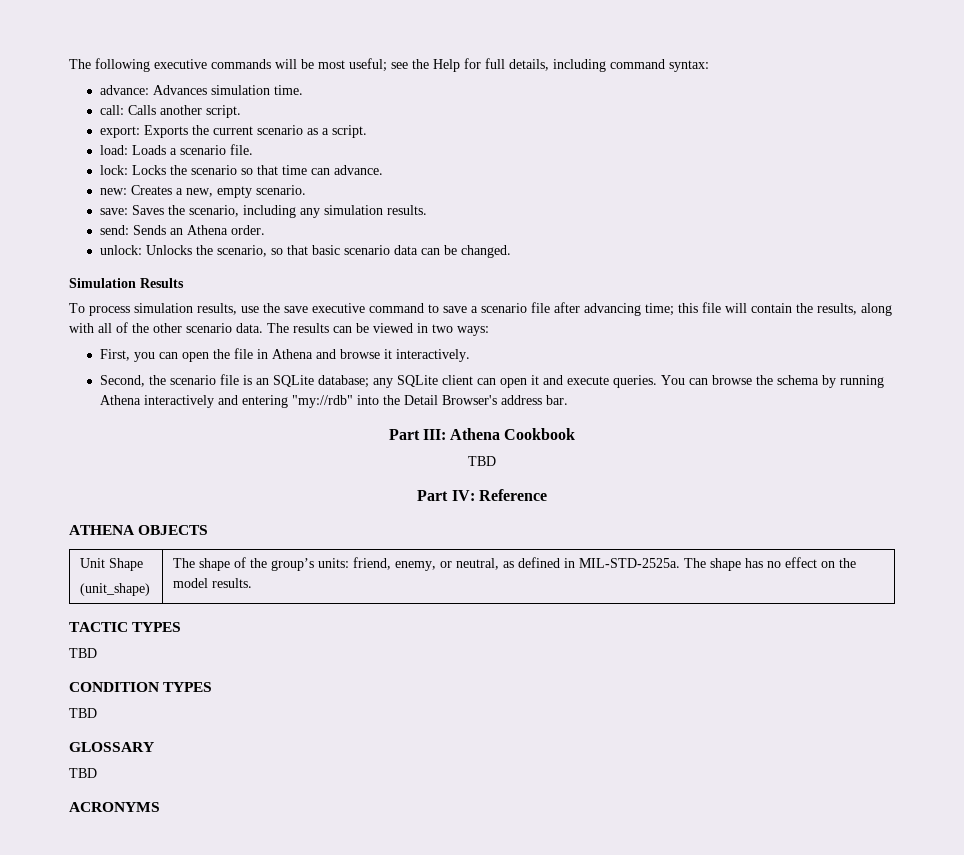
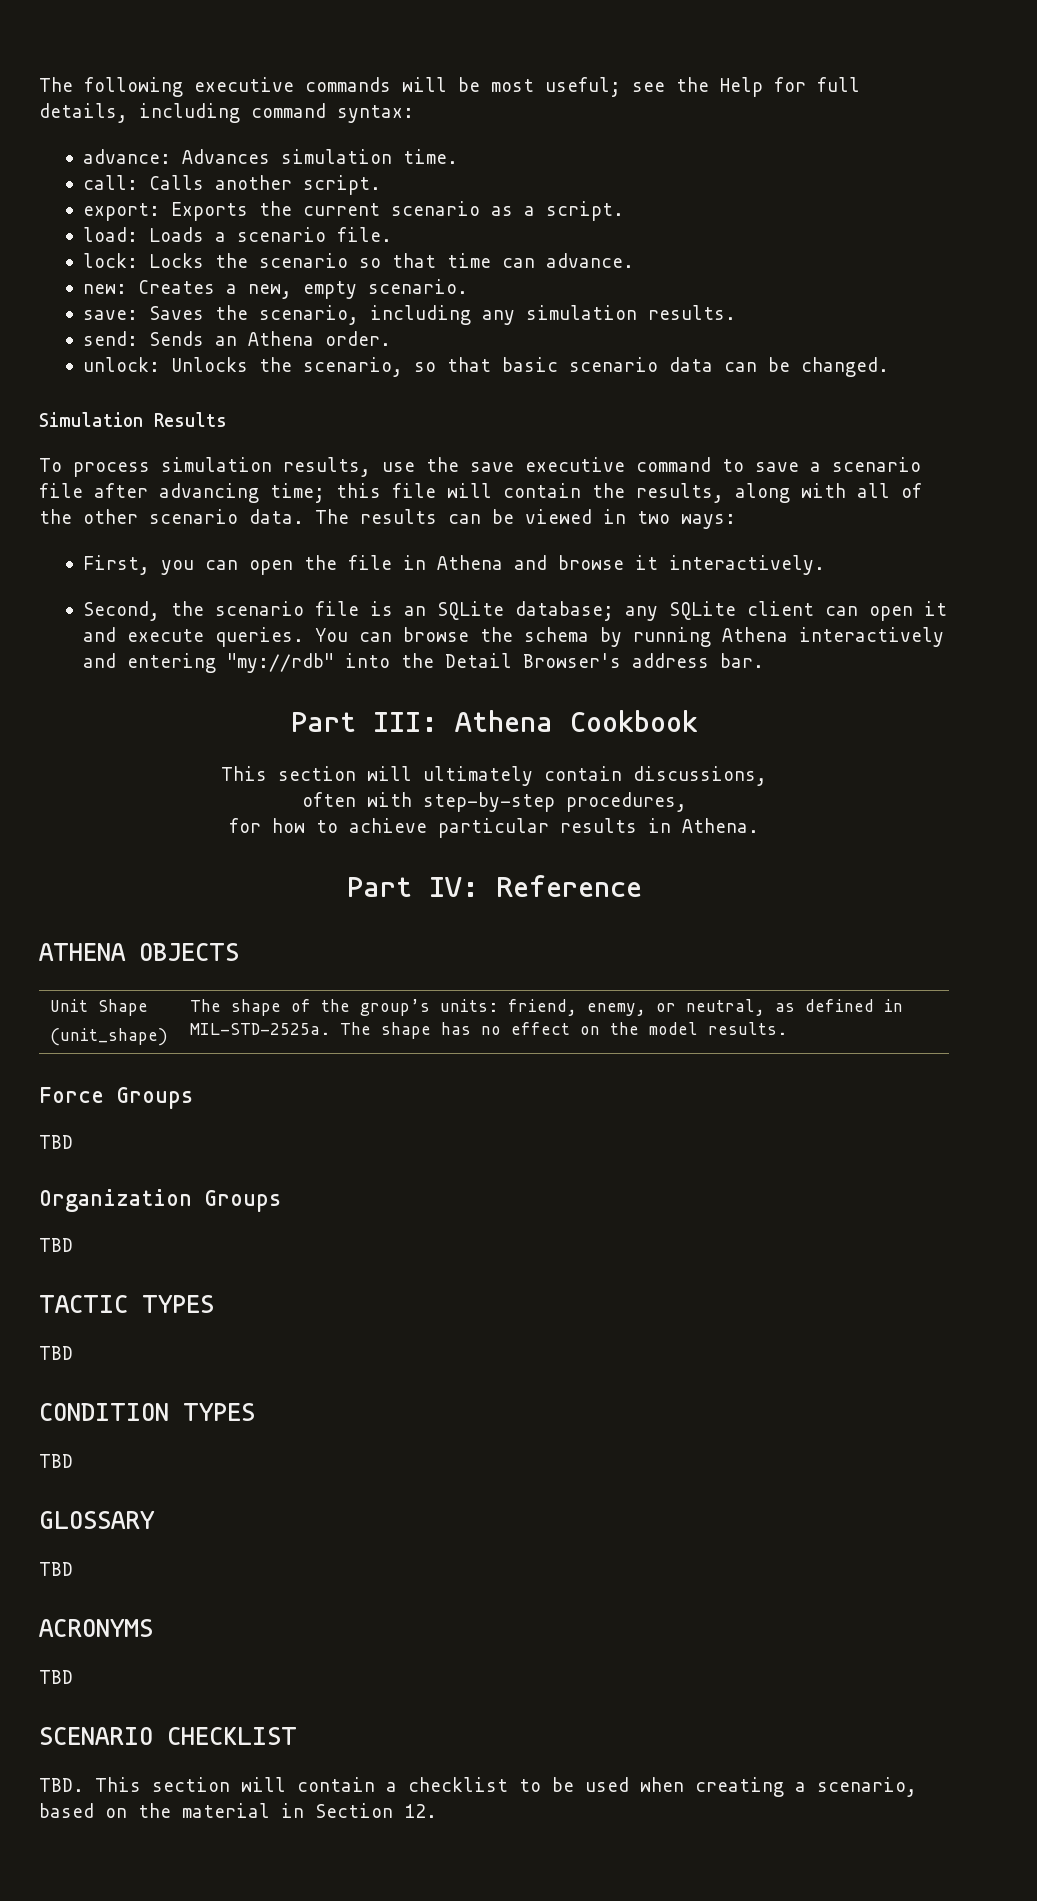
[468,456,496,466] TBD -> [221,766,767,786] [301,792,687,812] [229,818,759,838] This section will ultimately contain discussions, // often with step-by-step procedures, // for how to achieve particular results in Athena.
(253, 583) none -> [39,1087,193,1109] [39,1135,73,1149] [39,1189,281,1212] [39,1238,73,1252] // Force Groups // TBD // Organization Groups // TBD
(160, 807) none -> [39,1670,73,1684] [39,1727,297,1745] [39,1777,917,1797] [39,1803,437,1818] // TBD // SCENARIO CHECKLIST // TBD. This section will contain a checklist to be used when creating a scenario, based on the material in Section 12.

